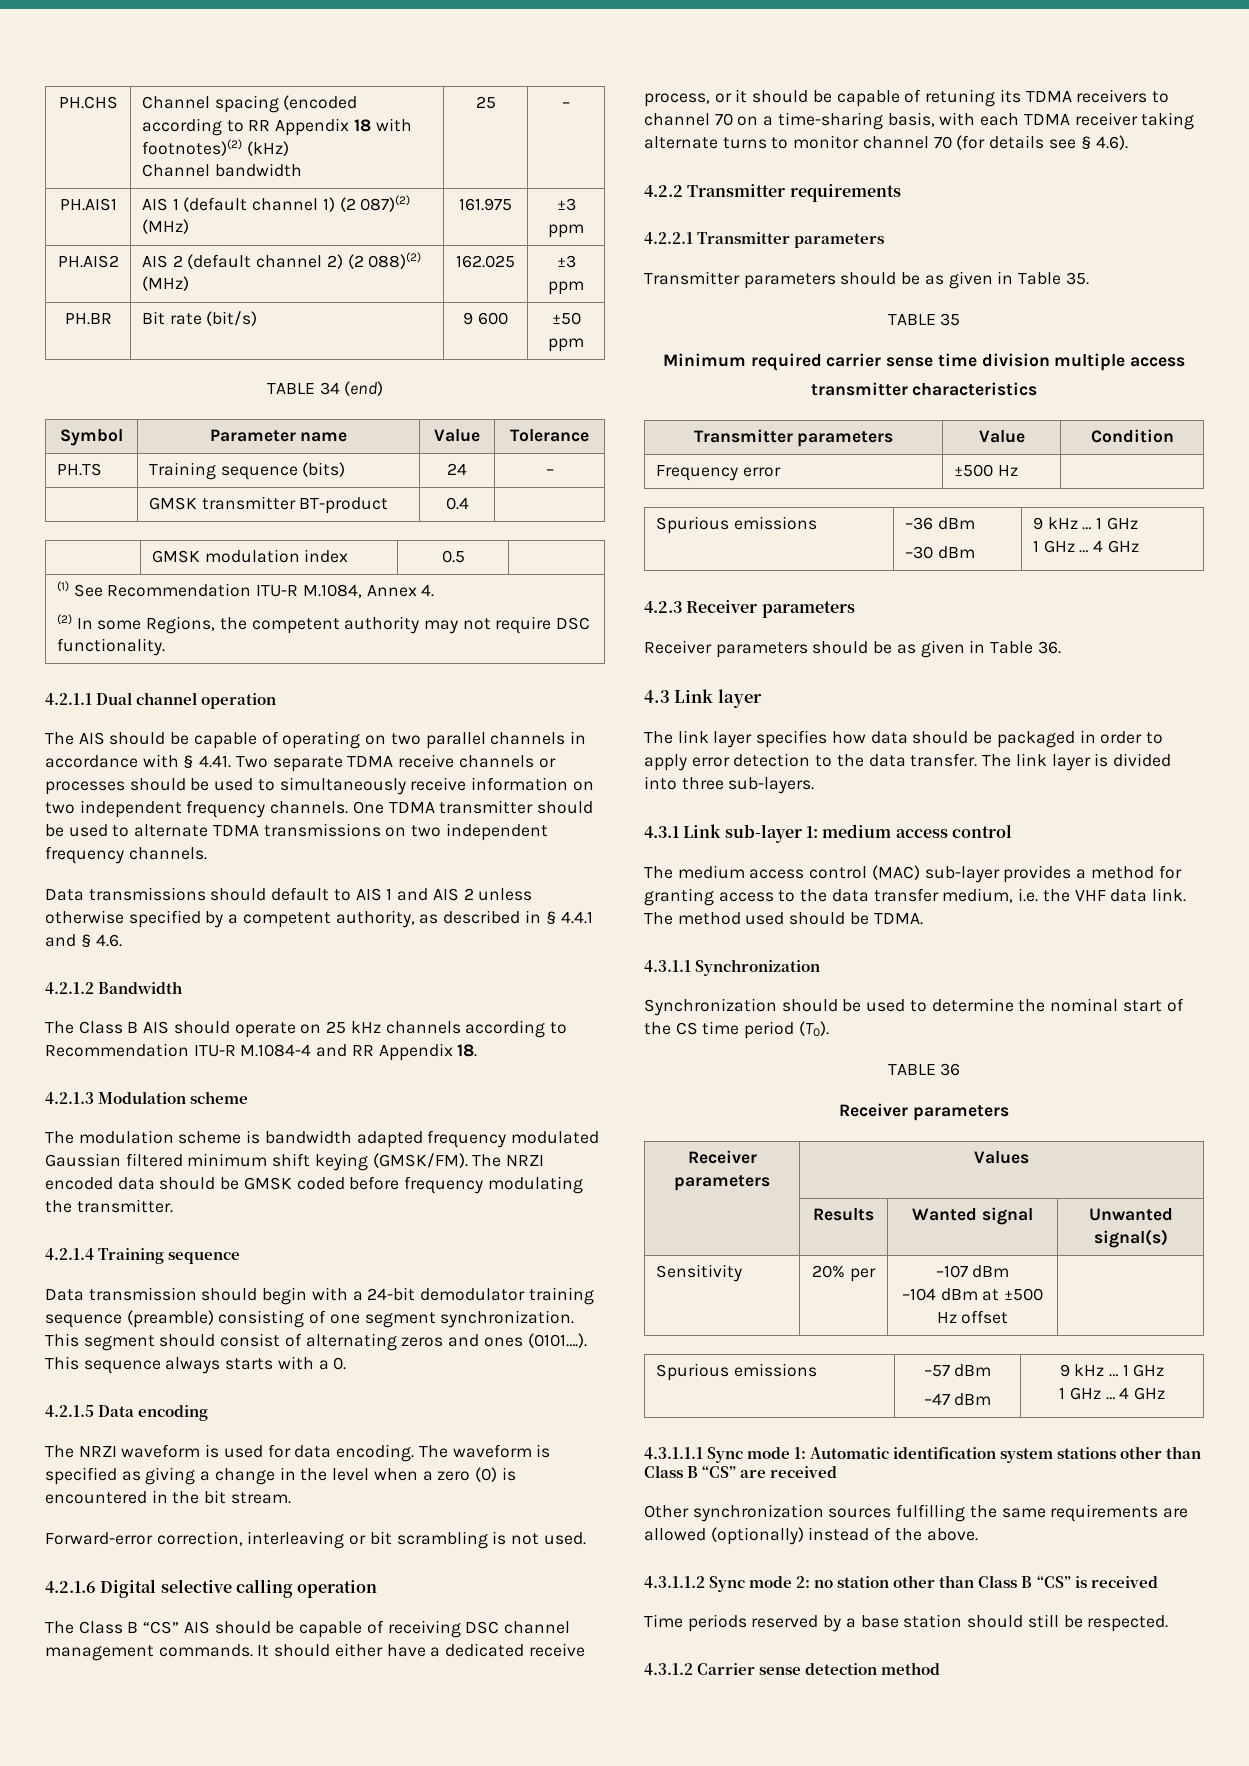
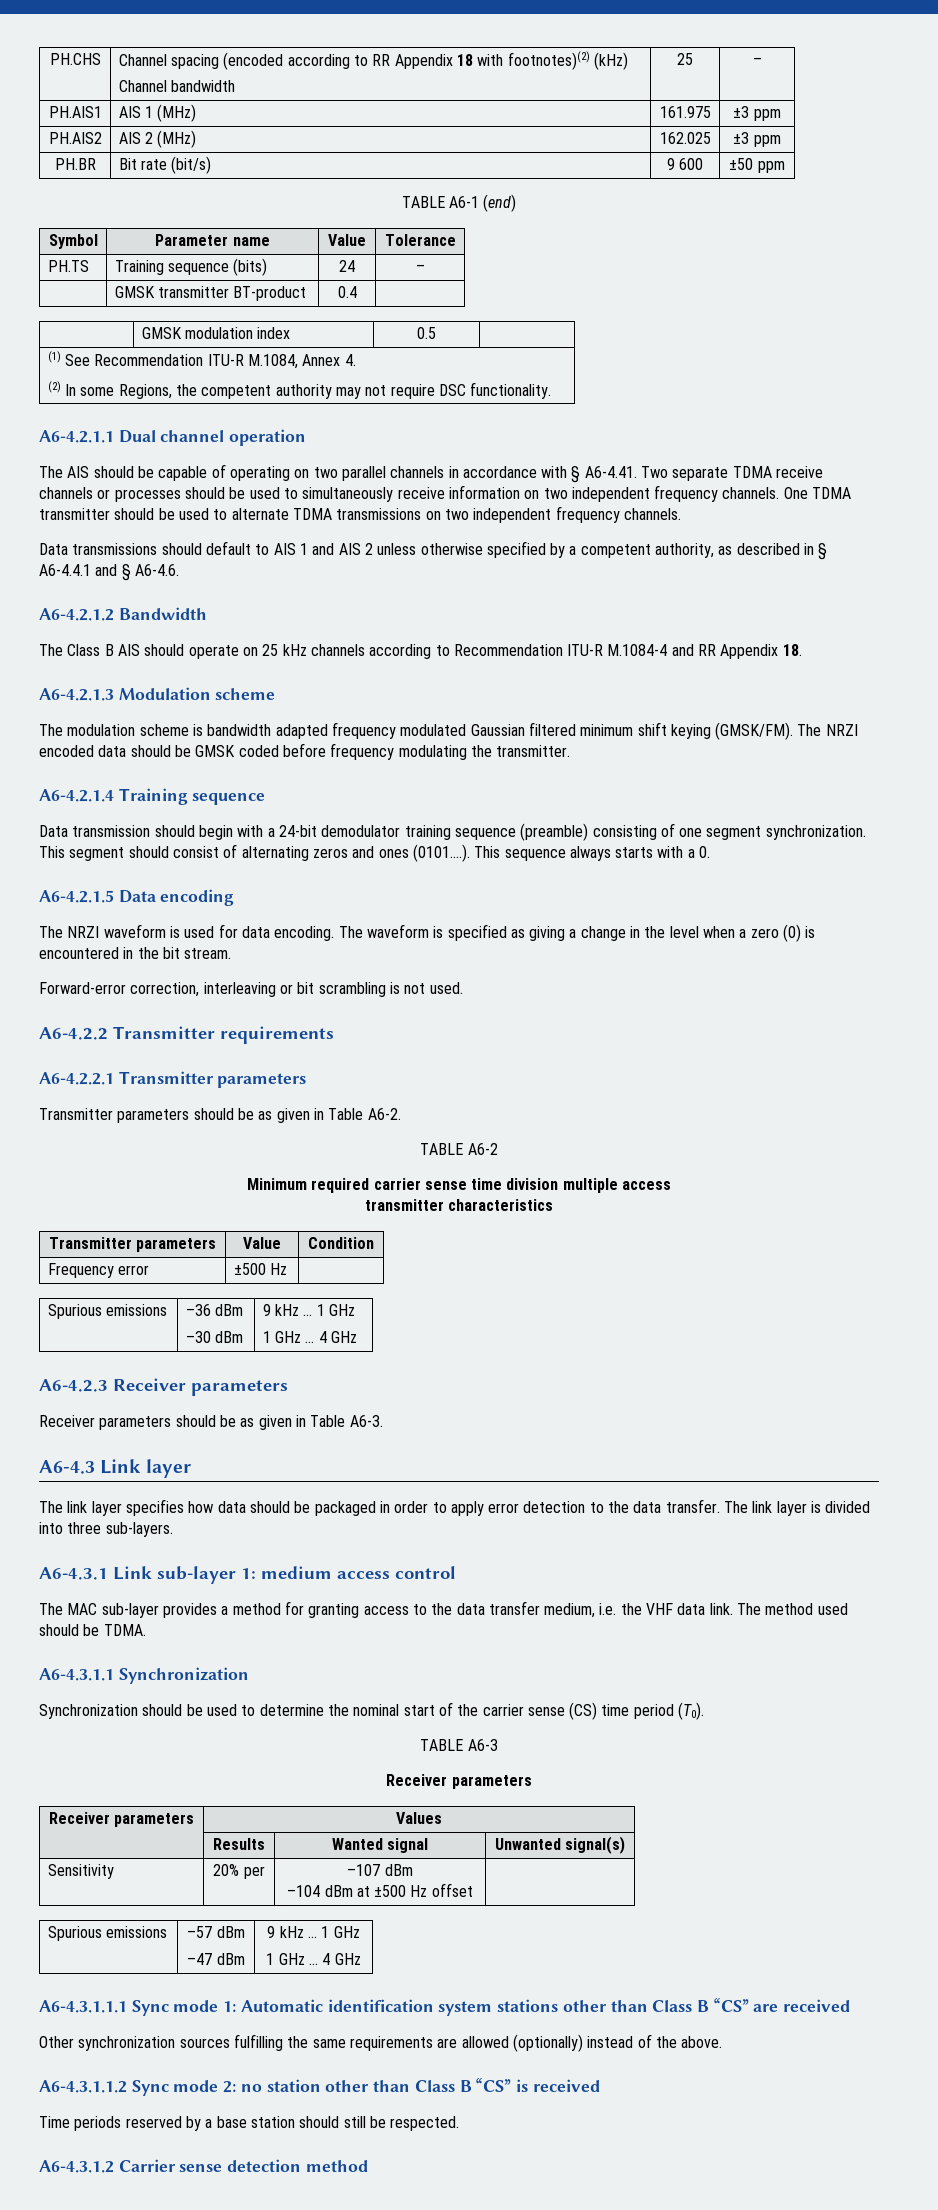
[183,195,411,212] (default channel 1) (2 087)(2) -> (153, 112) none
[187,252,422,269] (default channel 2) (2 088)(2) -> (153, 138) none
[319,382,340,395] 34 -> [449,196,479,208] A6-1
[45,693,92,705] 4.2.1.1 -> [39,430,114,443] A6-4.2.1.1
[199,755,232,768] 4.41. -> [584,466,637,478] A6-4.41.
[561,911,594,924] 4.4.1 -> [39,564,91,576] A6-4.4.1
[96,934,123,947] [45,982,94,994] 4.6. // 4.2.1.2 -> [134,564,179,576] [39,608,114,621] A6-4.6. // A6-4.2.1.2
[45,1092,94,1104] 4.2.1.3 -> [39,688,114,701] A6-4.2.1.3
[45,1248,94,1260] 4.2.1.4 -> [39,789,114,802] A6-4.2.1.4
[45,1405,94,1417] 4.2.1.5 -> [39,890,114,903] A6-4.2.1.5
[45,1579,378,1598] [45,1620,570,1638] [45,1643,585,1661] [644,89,1169,107] [644,112,1195,130] [644,135,1129,150] [644,185,683,197] 4.2.1.6 Digital selective calling operation // The Class B “CS” AIS should be capable of receiving DSC channel management commands. It should either have a dedicated receive process, or it should be capable of retuning its TDMA receivers to channel 70 on a time-sharing basis, with each TDMA receiver taking alternate turns to monitor channel 70 (for details see § 4.6). // 4.2.2 -> [39,1027,108,1040] A6-4.2.2
[644,232,693,244] 4.2.2.1 -> [39,1072,114,1085] A6-4.2.2.1
[1065,272,1089,285] [887,313,961,326] 35. // TABLE 35 -> [367,1108,401,1120] [420,1143,498,1155] A6-2. // TABLE A6-2
[644,601,682,613] 4.2.3 -> [39,1379,108,1392] A6-4.2.3
[1037,641,1061,654] [644,690,670,703] 36. // 4.3 -> [349,1415,383,1427] [39,1460,95,1474] A6-3. // A6-4.3
[644,826,679,838] 4.3.1 -> [39,1567,108,1580] A6-4.3.1
[677,865,920,880] medium access control (MAC) -> [67,1603,98,1615] MAC
[644,960,691,972] 4.3.1.1 -> [39,1668,114,1681] A6-4.3.1.1
[675,1022,698,1035] CS -> [482,1702,598,1720] carrier sense (CS)
[940,1063,961,1076] 36 -> [467,1739,498,1751] A6-3
[644,1447,703,1459] 4.3.1.1.1 -> [39,2000,127,2013] A6-4.3.1.1.1
[644,1576,705,1588] 4.3.1.1.2 -> [39,2080,127,2093] A6-4.3.1.1.2
[644,1663,693,1675] 4.3.1.2 -> [39,2160,114,2173] A6-4.3.1.2

